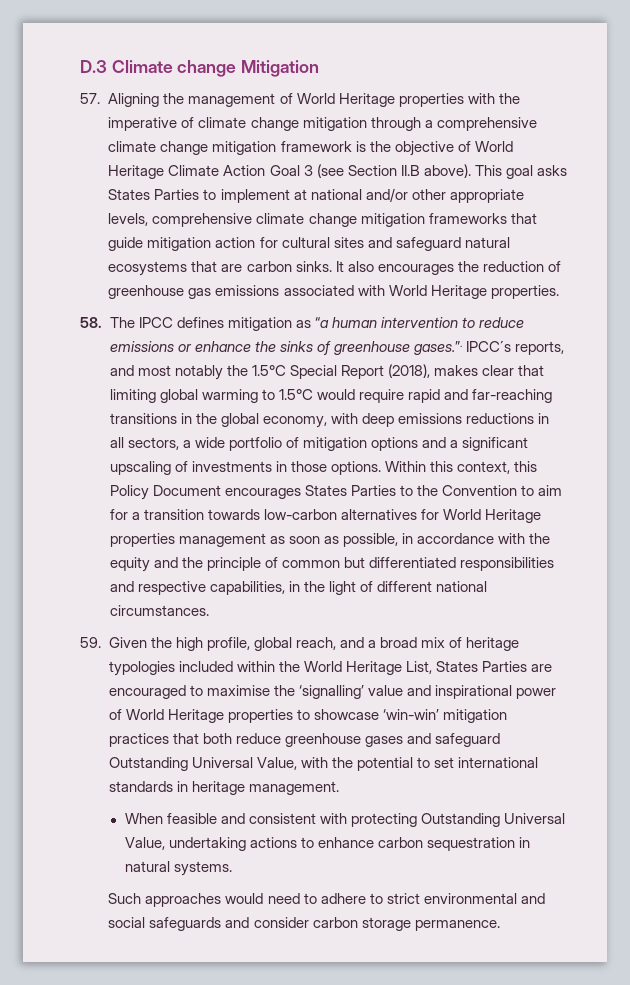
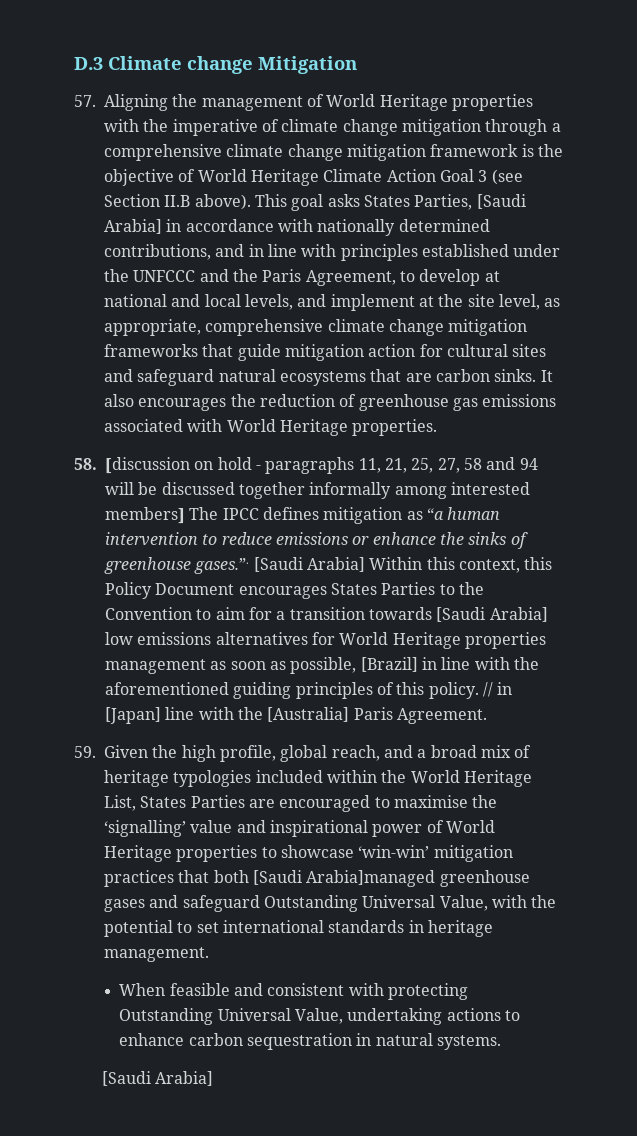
[154,188,524,203] [108,213,149,226] Parties to implement at national and/or other appropriate levels, -> [414,194,526,210] [104,219,490,236] [104,244,561,261] [104,269,500,286] [104,294,561,311] [104,319,201,336] Parties, [Saudi Arabia] in accordance with nationally determined contributions, and in line with principles established under the UNFCCC and the Paris Agreement, to develop at national and local levels, and implement at the site level, as appropriate,
(102, 322) none -> [105,457,538,474] [105,482,530,499] [105,507,185,524] [discussion on hold - paragraphs 11, 21, 25, 27, 58 and 94 will be discussed together informally among interested members]
[465,341,564,355] [109,364,544,380] [109,389,552,403] [109,413,549,428] [109,437,528,451] [109,461,381,475] IPCC´s reports, and most notably the 1.5°C Special Report (2018), makes clear that limiting global warming to 1.5°C would require rapid and far-reaching transitions in the global economy, with deep emissions reductions in all sectors, a wide portfolio of mitigation options and a significant upscaling of investments in those options. -> [253,557,365,572] [Saudi Arabia]
[263,509,337,520] low-carbon -> [436,607,548,622] [105,632,212,645] [Saudi Arabia] low emissions
[401,533,550,544] [109,557,554,572] [109,581,487,595] [109,605,209,616] in accordance with the equity and the principle of common but differentiated responsibilities and respective capabilities, in the light of different national circumstances. -> [360,657,539,672] [105,682,513,699] [105,707,487,724] [Brazil] in line with the aforementioned guiding principles of this policy. // in [Japan] line with the [Australia] Paris Agreement.
[235,733,281,744] reduce -> [252,870,436,887] [Saudi Arabia]managed
[108,893,545,907] [108,917,500,931] Such approaches would need to adhere to strict environmental and social safeguards and consider carbon storage permanence. -> [101,1071,214,1086] [Saudi Arabia]

